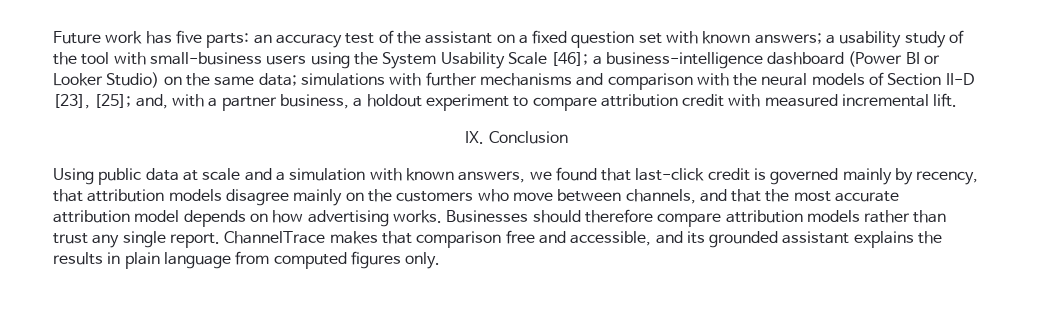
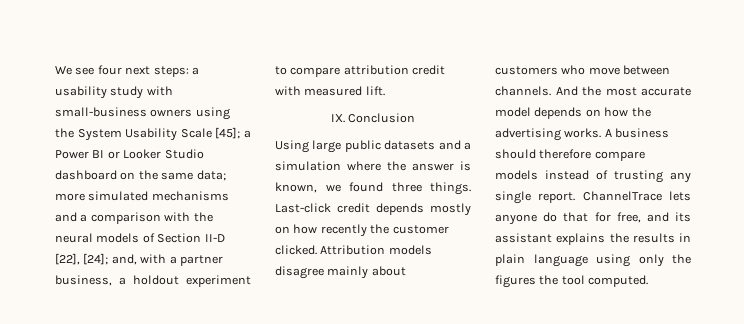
[53,30,965,48] [53,52,110,65] Future work has five parts: an accuracy test of the assistant on a fixed question set with known answers; a usability study of the tool -> [55,65,199,77] [55,86,144,99] We see four next steps: a usability study
[266,55,307,65] users -> [150,109,193,117] owners
[551,51,903,69] [46]; a business-intelligence dashboard (Power -> [215,127,251,139] [55,150,89,159] [45]; a Power
[106,72,160,88] Studio) -> [164,149,204,159] [55,170,117,180] Studio dashboard
[300,72,477,86] simulations with further -> [55,191,149,201] more simulated
(604, 79) none -> [80,214,88,222] a
[53,94,132,109] [23], [25]; -> [55,253,109,265] [22], [24];
[842,94,930,107] incremental -> (363, 91) none
[98,167,979,185] [53,189,165,202] public data at scale and a simulation with known answers, we found that last-click credit is governed mainly by recency, that attribution -> [312,140,471,153] [275,161,471,171] [275,182,471,195] [275,203,471,216] [275,224,449,237] [275,245,386,255] large public datasets and a simulation where the answer is known, we found three things. Last-click credit depends mostly on how recently the customer clicked. Attribution
[345,189,392,202] on the -> [371,266,406,276] about
[625,189,762,204] channels, and that -> [495,86,578,96] channels. And
[53,210,130,223] attribution -> (691, 91) none
(304, 216) none -> [631,107,651,117] the
[446,210,529,223] Businesses -> [604,128,670,138] A business
[725,210,947,223] [53,230,652,248] attribution models rather than trust any single report. ChannelTrace makes that comparison free and accessible, -> [495,170,691,183] [495,191,691,204] [495,212,641,225] models instead of trusting any single report. ChannelTrace lets anyone do that for free,
[709,231,779,248] grounded -> (691, 217) none
[235,251,441,269] from computed figures only. -> [596,254,691,267] [495,275,649,288] using only the figures the tool computed.

